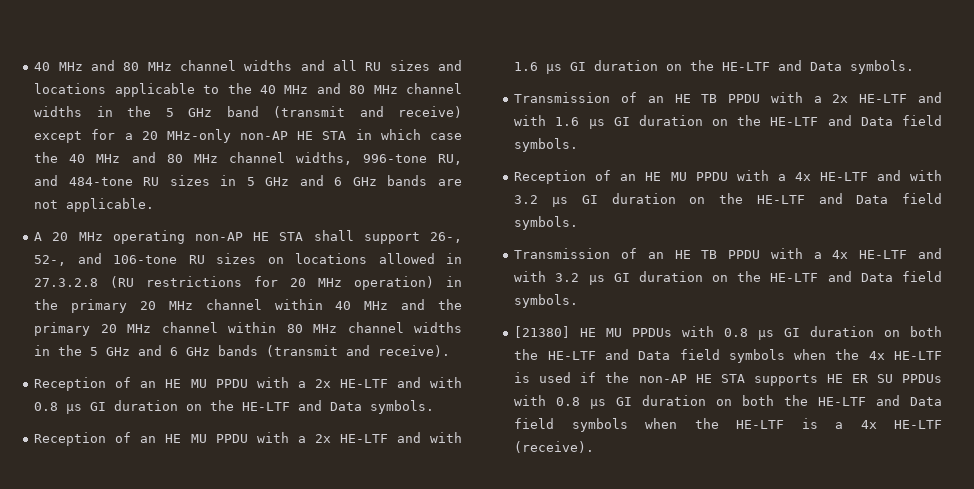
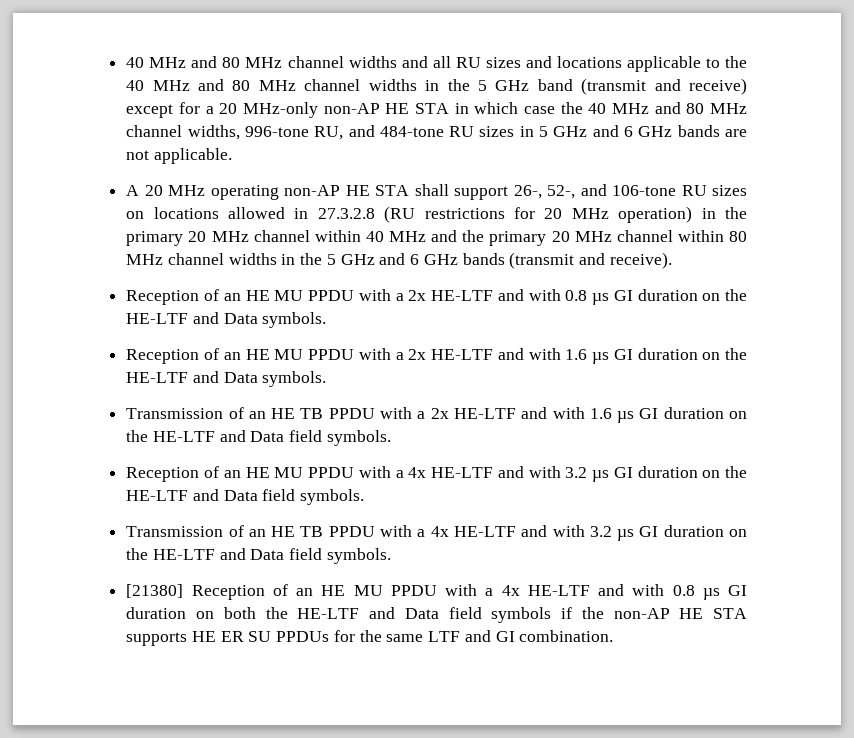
[580,328,673,337] HE MU PPDUs -> [191,584,624,600] Reception of an HE MU PPDU with a 4x HE-LTF and
[794,349,942,360] [514,372,572,383] when the 4x HE-LTF is used -> (552, 615) none
[514,395,943,409] [514,418,942,432] [514,441,595,453] with 0.8 µs GI duration on both the HE-LTF and Data field symbols when the HE-LTF is a 4x HE-LTF (receive). -> [333,630,614,642] for the same LTF and GI combination.

